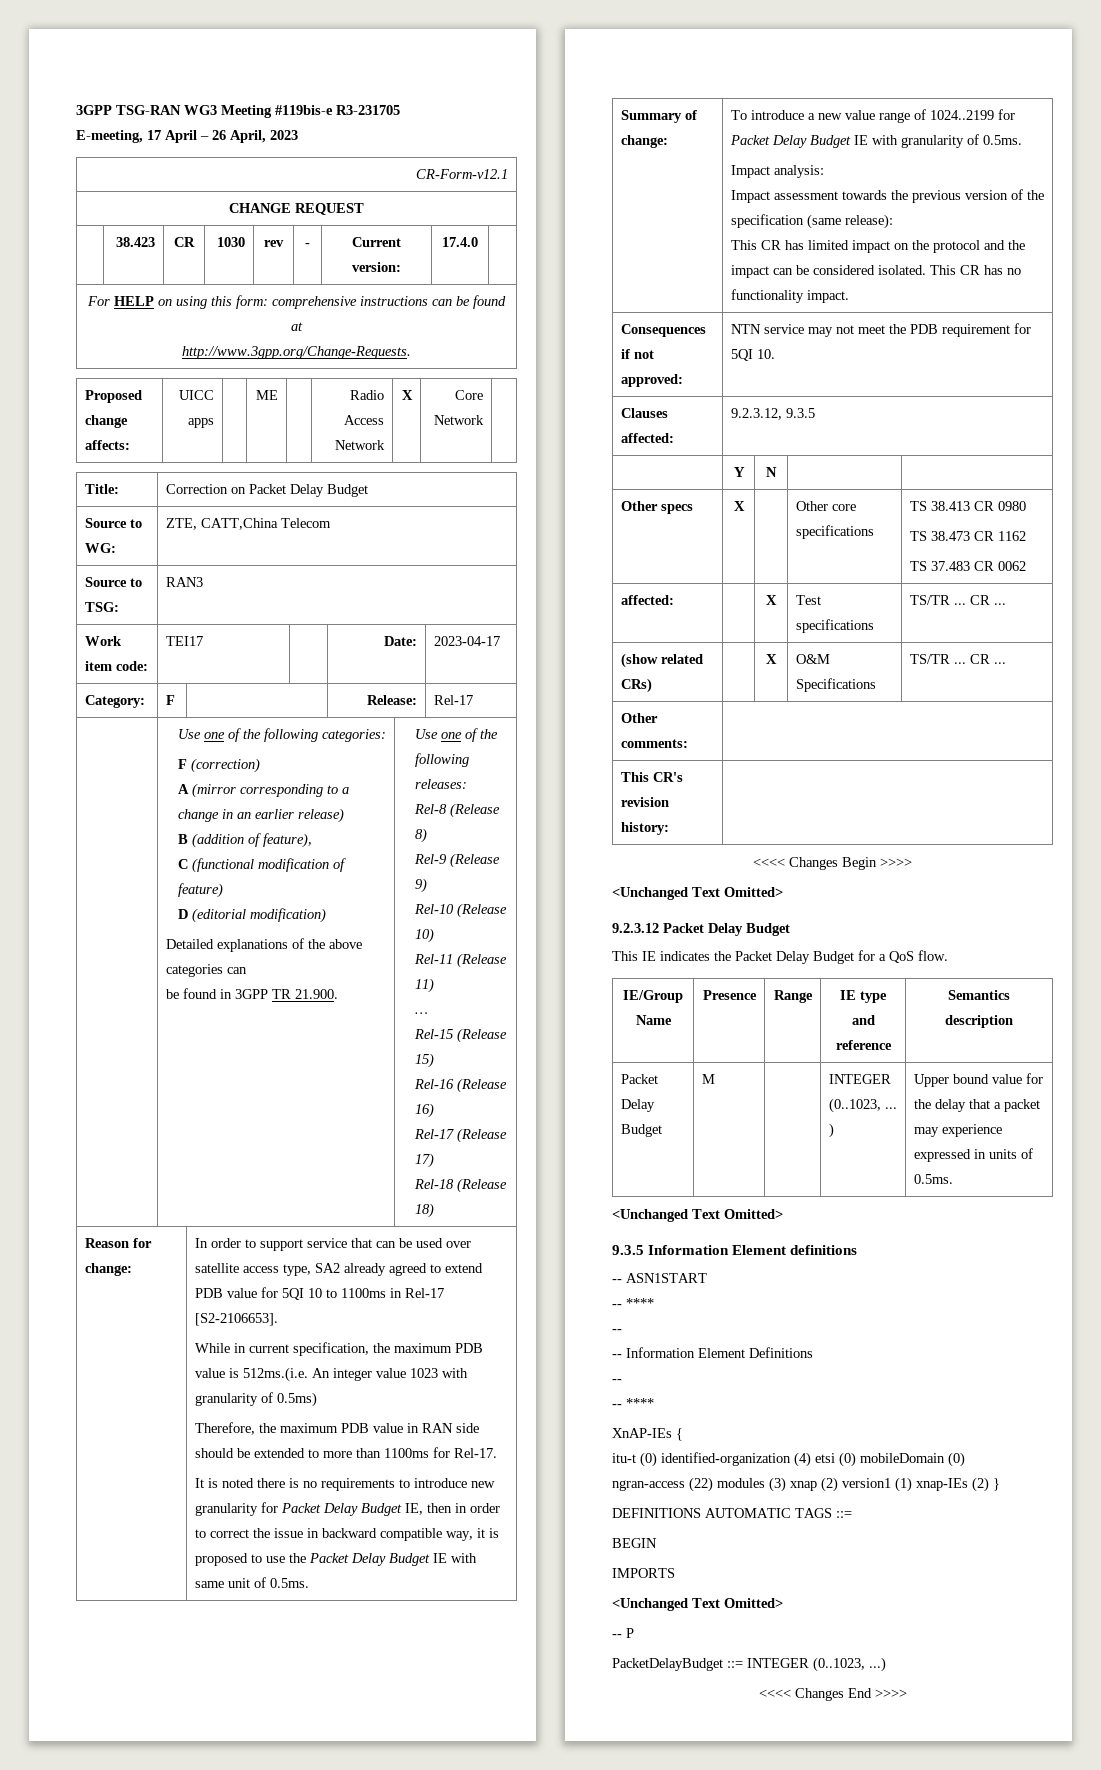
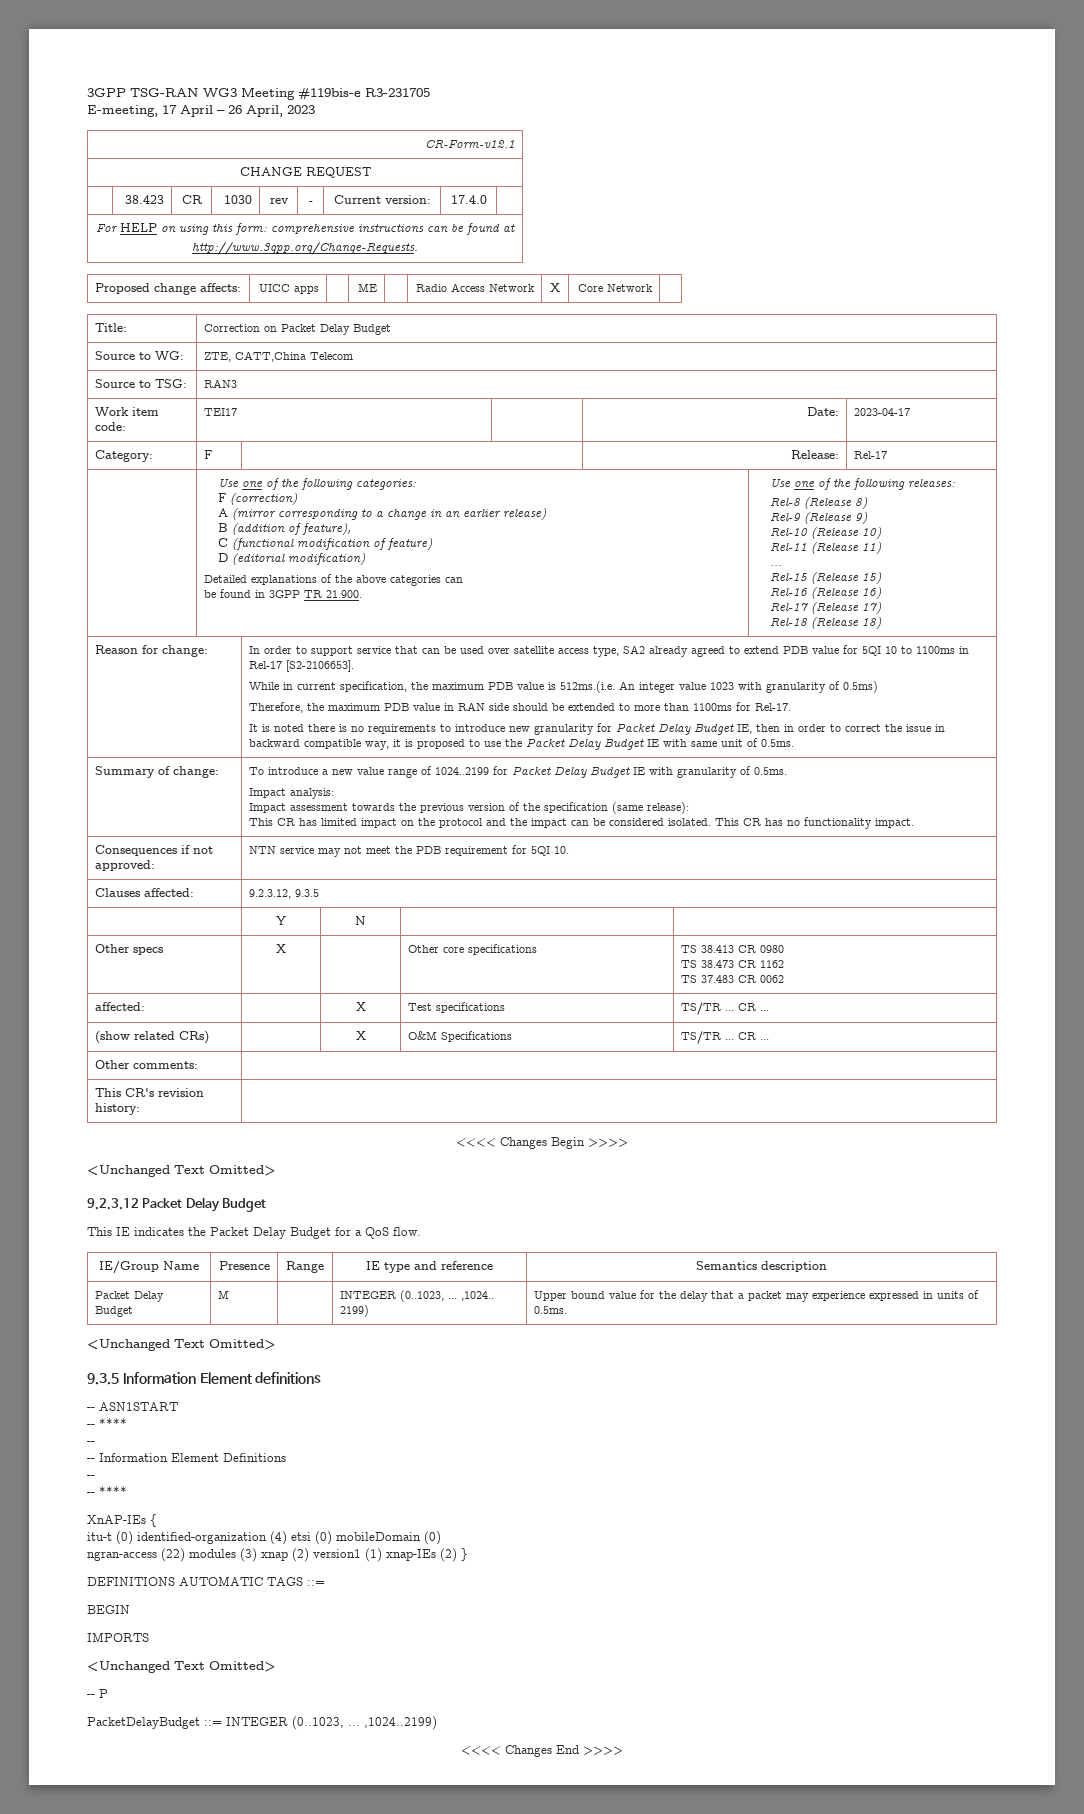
[828,1123,834,1138] ) -> [460,1291,494,1301] [339,1305,369,1317] ,1024.. 2199)
[869,1657,886,1672] ...) -> [348,1716,437,1730] ... ,1024..2199)

